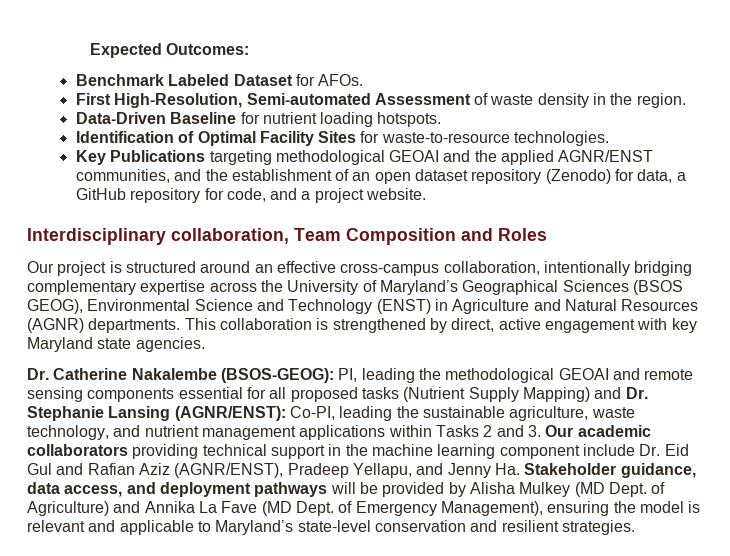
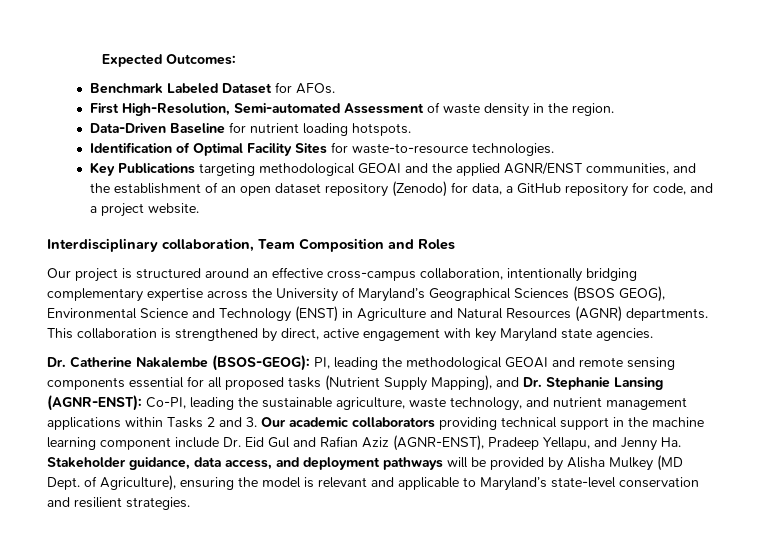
[522,387,590,402] Mapping) -> [431,375,492,391] Mapping),
[174,406,286,421] (AGNR/ENST): -> [47,395,142,411] (AGNR-ENST):
[174,463,284,478] (AGNR/ENST), -> [393,435,484,451] (AGNR-ENST),
[27,501,543,516] Agriculture) and Annika La Fave (MD Dept. of Emergency Management), -> [100,475,176,491] Agriculture),

